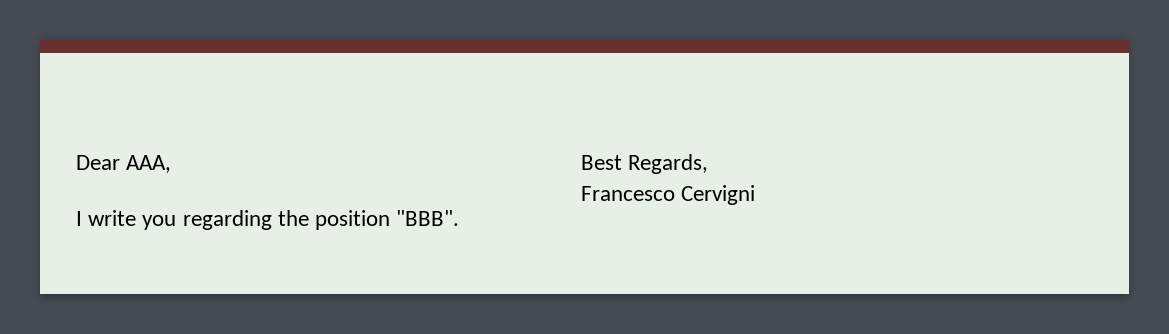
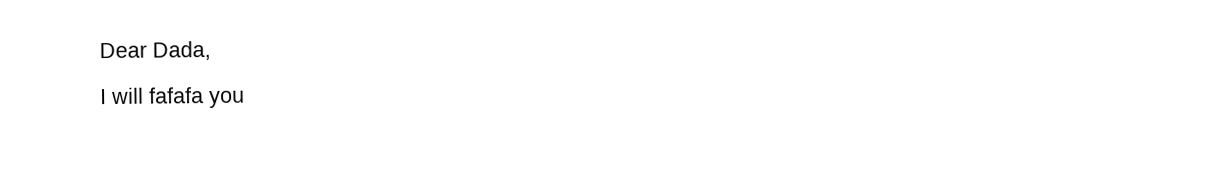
[126,155,172,173] AAA, -> [152,40,211,61] Dada,
[88,210,460,230] [581,154,709,174] [581,185,756,205] write you regarding the position "BBB". // Best Regards, // Francesco Cervigni -> [110,87,245,108] will fafafa you

